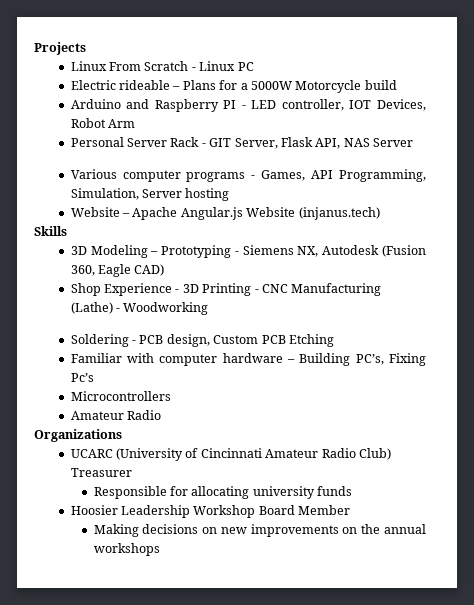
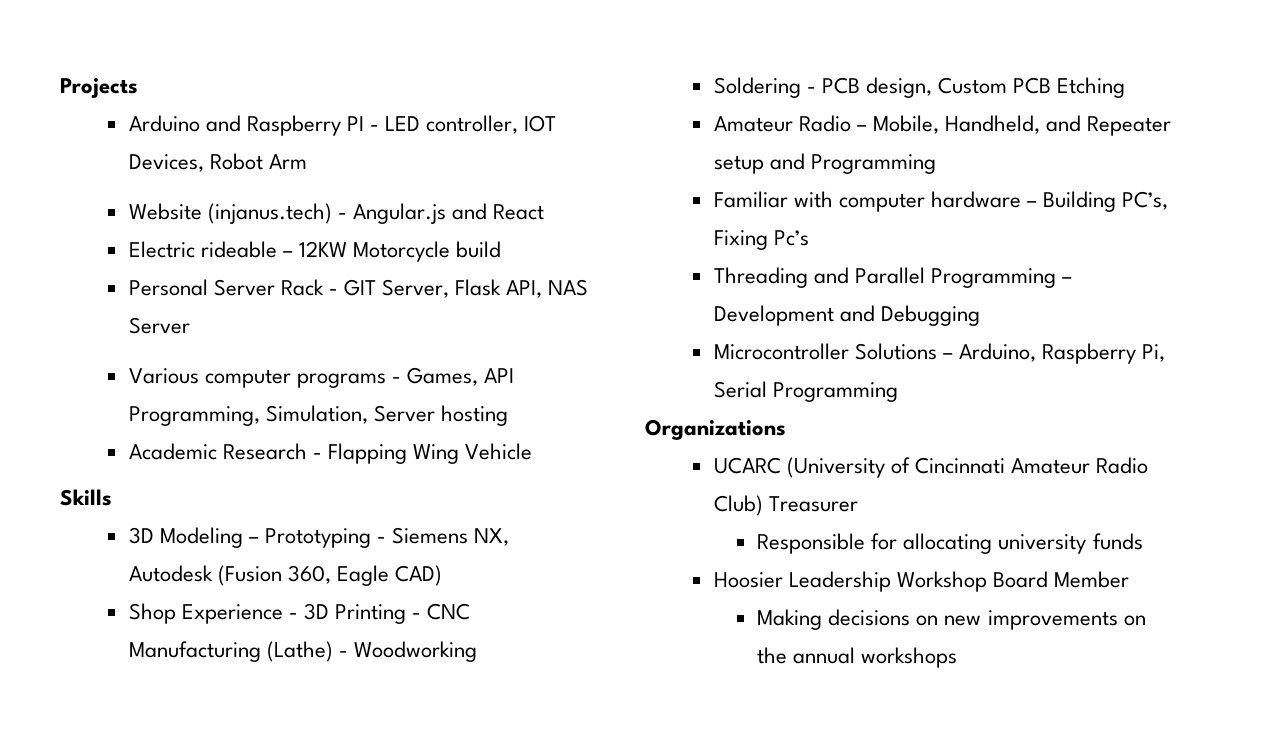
[70,61,254,71] [70,80,397,93] // Linux From Scratch - Linux PC // Electric rideable – Plans for a 5000W Motorcycle build -> (138, 88) none
(136, 123) none -> [128,203,544,224] [128,241,501,262] // Website (injanus.tech) - Angular.js and React // Electric rideable – 12KW Motorcycle build
[70,207,380,220] Website – Apache Angular.js Website (injanus.tech) -> [128,443,532,464] Academic Research - Flapping Wing Vehicle
(334, 340) none -> [713,115,1171,136] [713,153,936,174] // Amateur Radio – Mobile, Handheld, and Repeater setup and Programming
[70,391,171,401] [70,410,162,420] Microcontrollers // Amateur Radio -> [713,267,1072,288] [713,305,980,326] [713,343,1165,364] [713,381,898,402] Threading and Parallel Programming – Development and Debugging // Microcontroller Solutions – Arduino, Raspberry Pi, Serial Programming

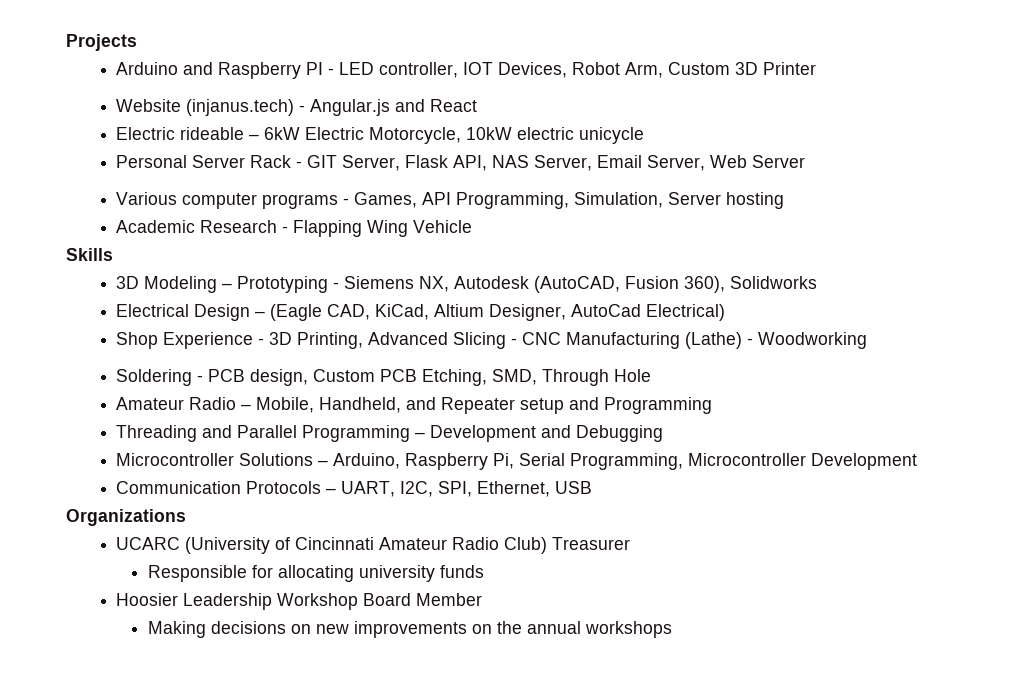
[268,154,307,169] Arm -> [625,62,817,78] Arm, Custom 3D Printer
[298,241,501,262] 12KW Motorcycle build -> [264,127,645,144] 6kW Electric Motorcycle, 10kW electric unicycle
(589, 287) none -> [534,155,748,171] Server, Email Server, Web
[217,565,442,586] (Fusion 360, Eagle CAD) -> [534,276,818,293] [116,304,726,321] (AutoCAD, Fusion 360), Solidworks // Electrical Design – (Eagle CAD, KiCad, Altium Designer, AutoCad Electrical)
[334,604,406,624] Printing -> [297,332,507,349] Printing, Advanced Slicing
[1056,77,1125,98] Etching -> [422,369,652,386] Etching, SMD, Through Hole
[713,191,1168,212] [713,230,809,250] // Familiar with computer hardware – Building PC’s, Fixing Pc’s -> (713, 405) none
[772,382,898,402] Programming -> [570,453,918,470] [116,481,593,497] Programming, Microcontroller Development // Communication Protocols – UART, I2C, SPI, Ethernet, USB

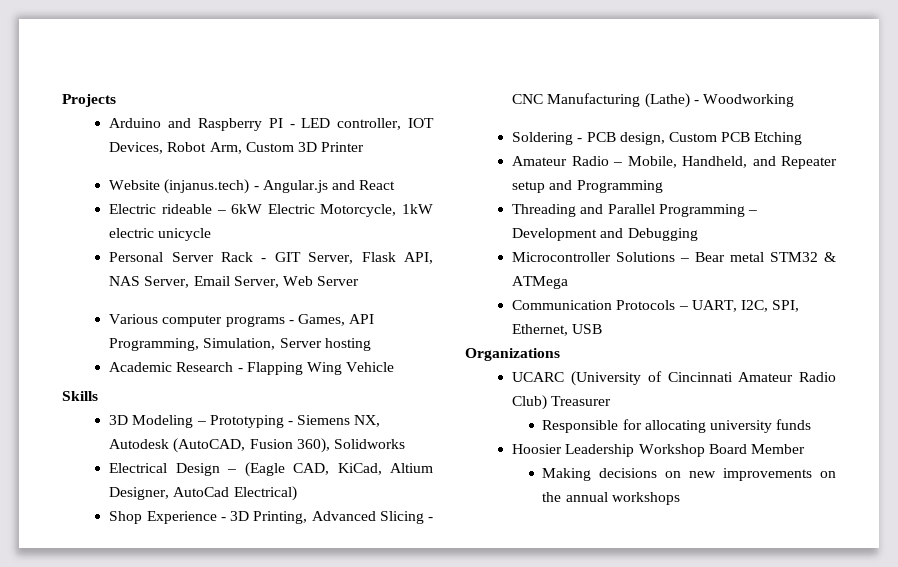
[466,127,513,140] 10kW -> [402,204,433,214] 1kW
[422,369,652,386] Etching, SMD, Through Hole -> [754,132,803,145] Etching
[333,453,918,470] Arduino, Raspberry Pi, Serial Programming, Microcontroller Development -> [695,252,836,262] [512,276,569,289] Bear metal STM32 & ATMega

